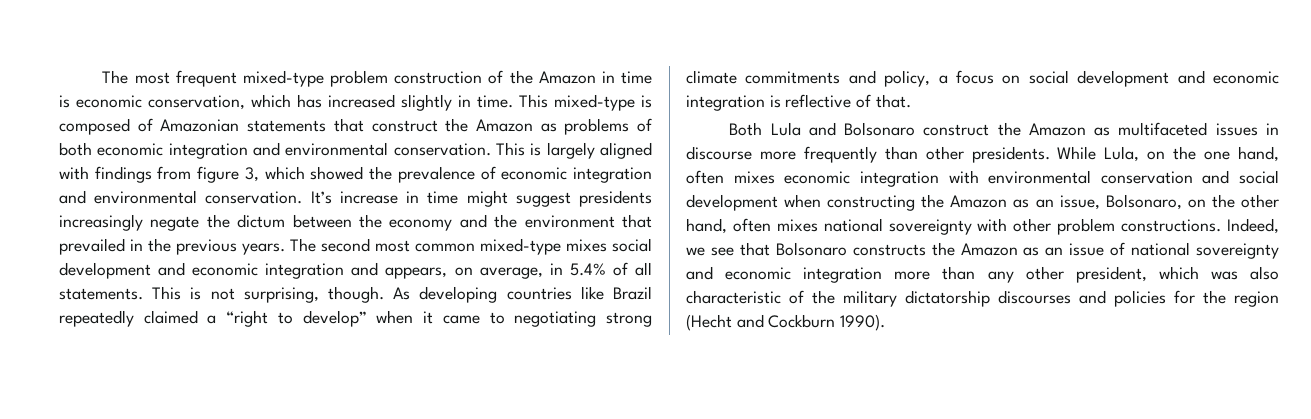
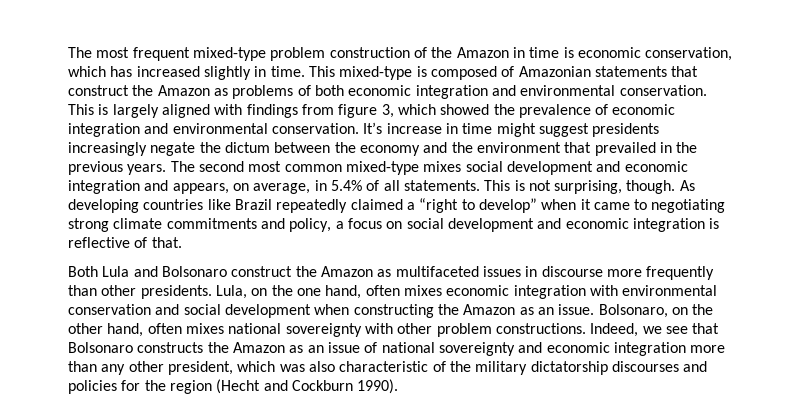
[1057,146,1097,160] While -> (212, 292) none
[1059,195,1100,210] issue, -> [558,304,595,315] issue.

